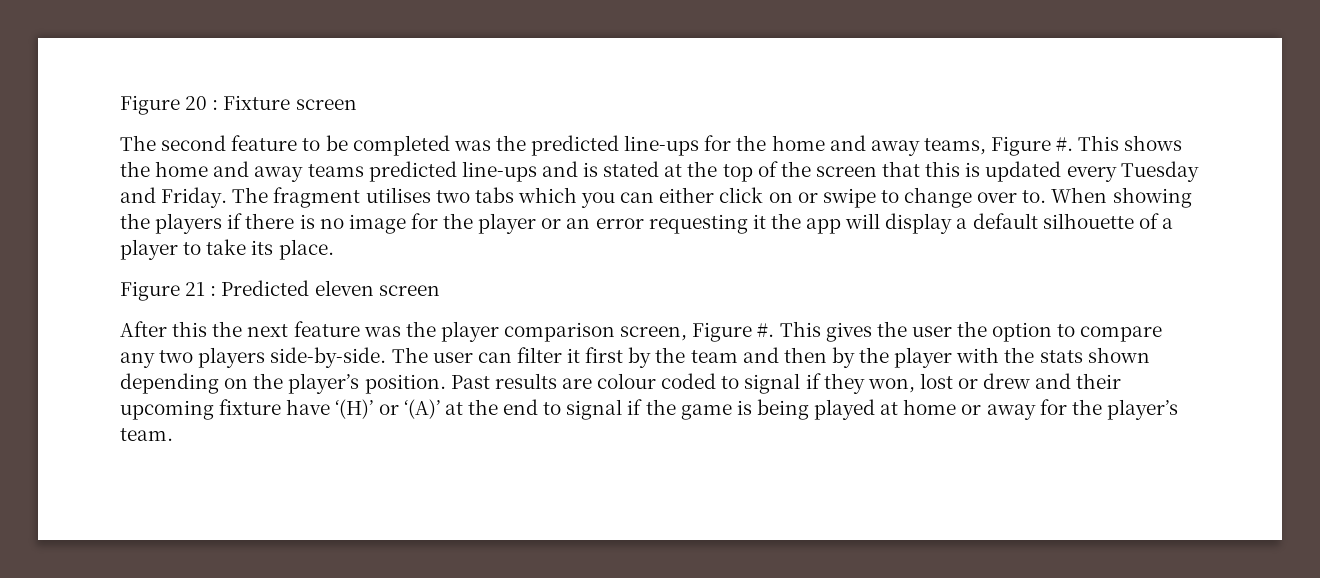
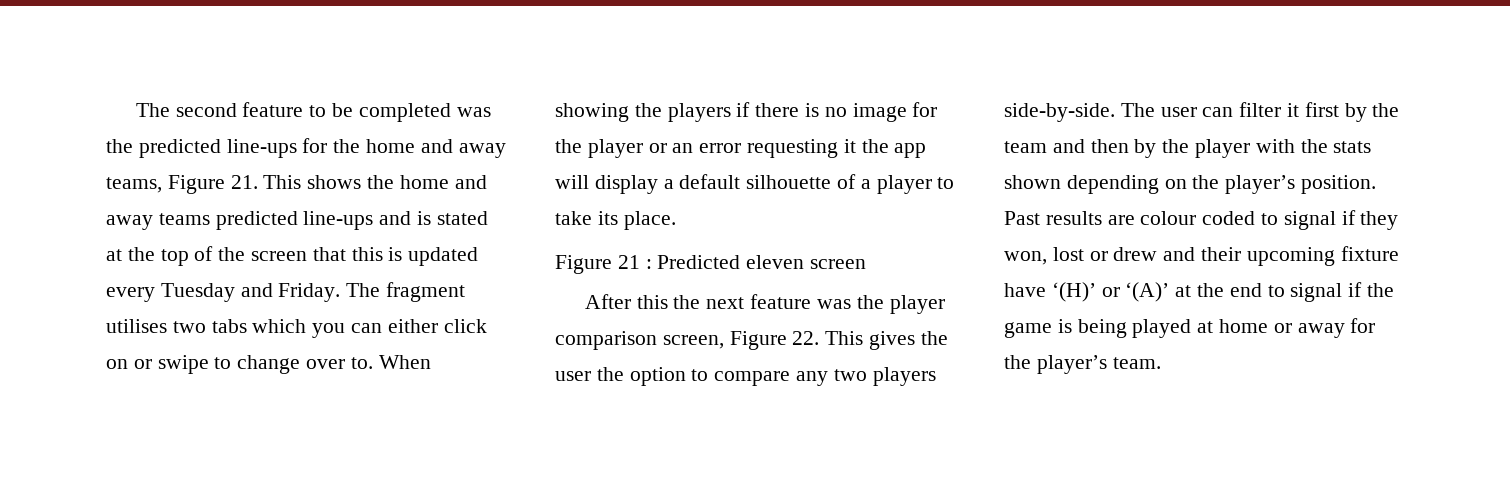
[120,95,357,115] Figure 20 : Fixture screen // -> (135, 110) none
[1056,137,1074,151] #. -> [230,175,258,189] 21.
[757,323,775,337] #. -> [792,331,820,345] 22.

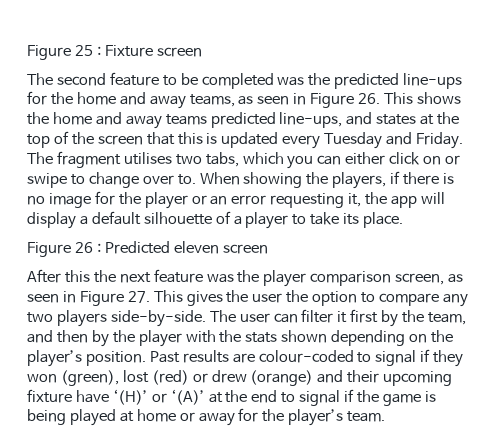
(135, 110) none -> [27,45,202,60] Figure 25 : Fixture screen //
[167,175,258,194] Figure 21. -> [238,93,381,108] as seen in Figure 26.
[303,211,488,230] line-ups and is stated -> [279,112,417,128] line-ups, and states
[211,319,247,333] tabs -> [205,152,239,167] tabs,
[667,103,731,122] players -> [332,172,387,189] players,
[843,139,856,153] it -> [348,193,362,207] it,
[617,255,640,269] 21 -> [74,242,93,253] 26
[729,331,820,350] Figure 22. -> [448,274,464,283] [27,291,150,306] as seen in Figure 27.
[1004,141,1047,153] team -> [428,312,467,325] team,
[1140,211,1256,225] colour coded -> [258,350,354,363] colour-coded
[1004,247,1084,265] won, lost -> [27,370,189,386] won (green), lost (red)
(1158, 254) none -> [250,370,314,386] (orange)

